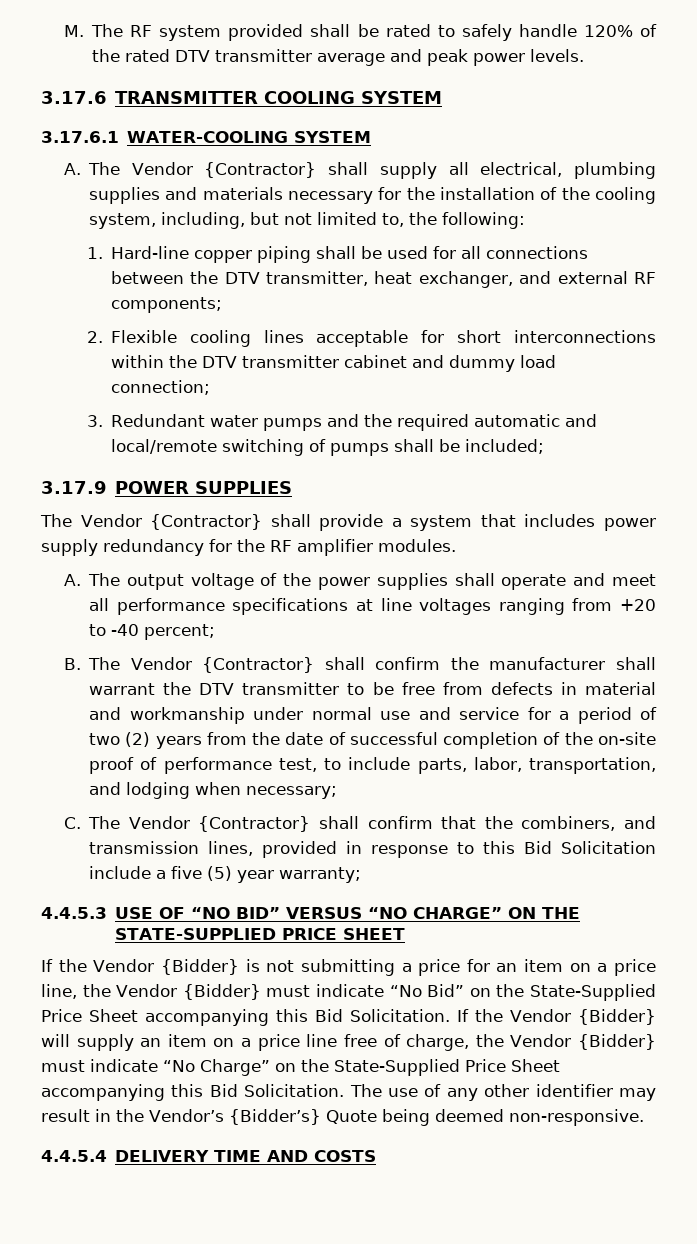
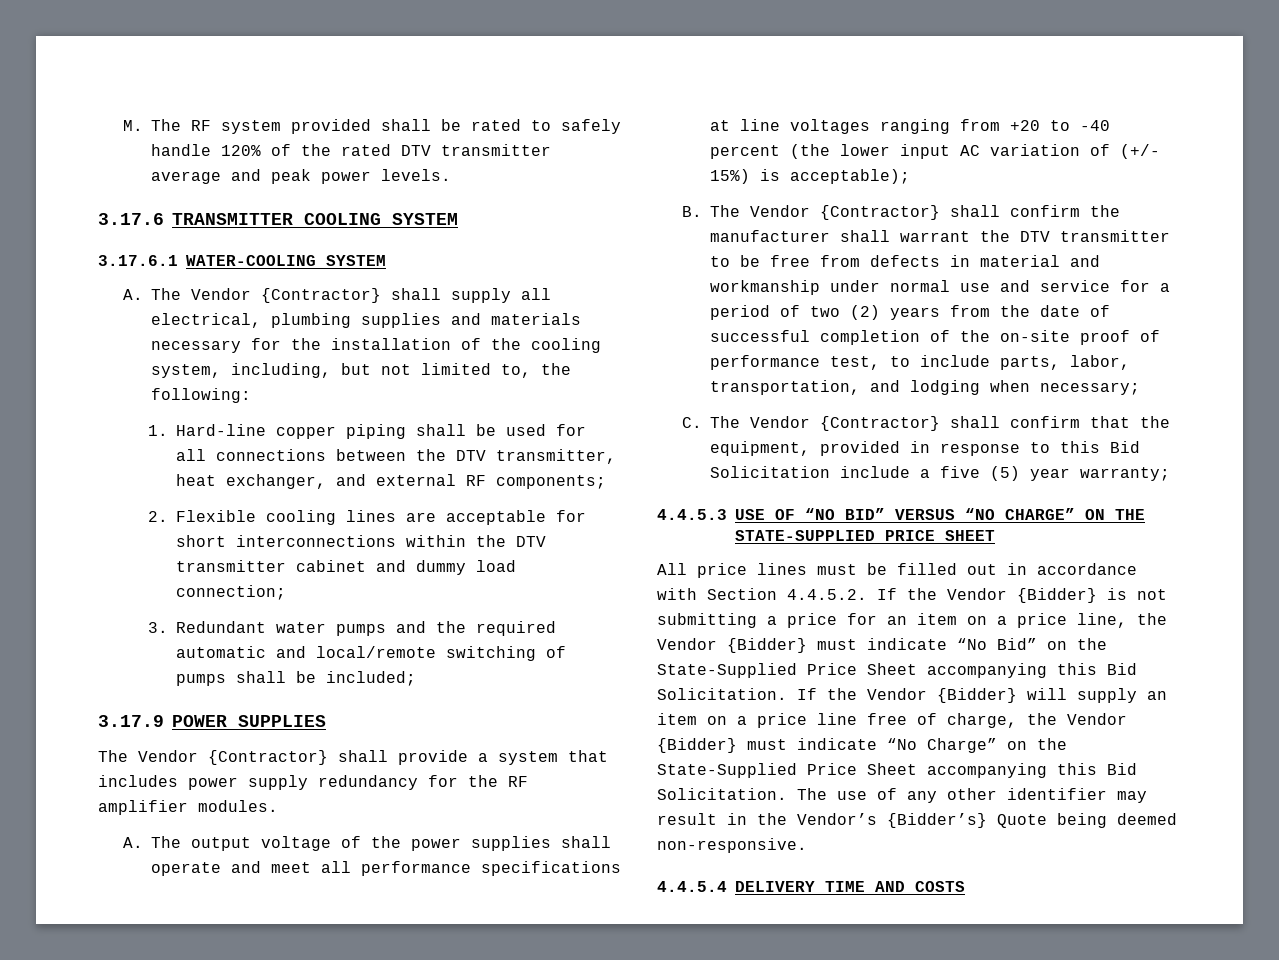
(304, 336) none -> [405,512,436,522] are
[144,624,216,640] percent; -> [709,144,1160,159] [709,169,910,184] percent (the lower input AC variation of (+/- 15%) is acceptable);
[521,816,656,831] [89,841,254,856] combiners, and transmission lines, -> [709,441,810,456] equipment,
(406, 934) none -> [657,563,1137,578] [657,588,867,600] All price lines must be filled out in accordance with Section 4.4.5.2.

